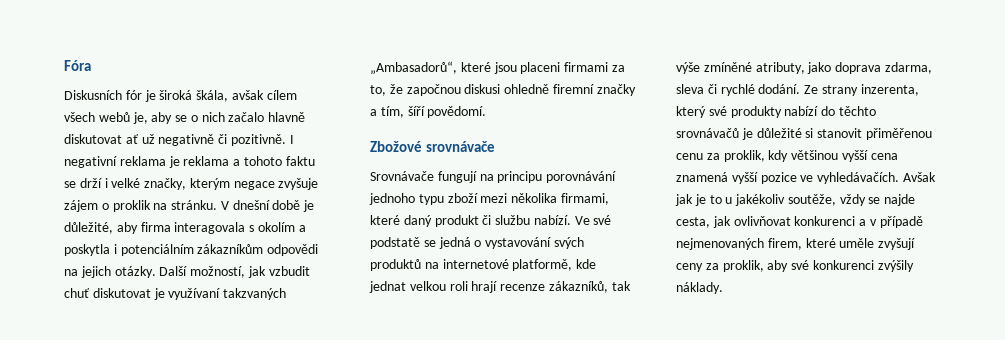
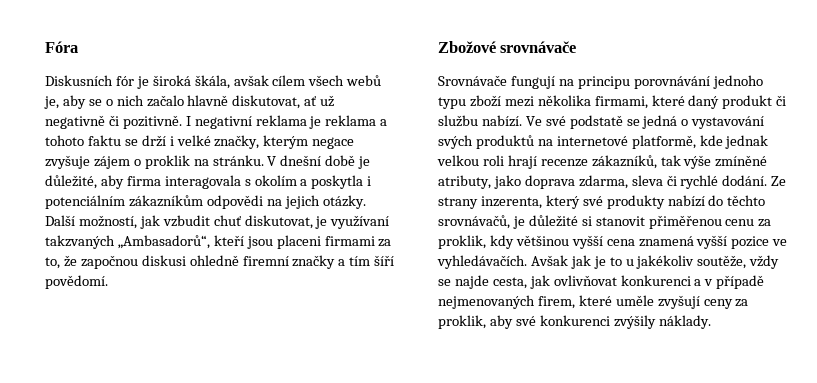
[64,134,122,144] diskutovat -> [232,95,301,109] diskutovat,
[92,288,151,298] diskutovat -> [244,215,313,229] diskutovat,
[460,62,491,72] které -> [213,235,244,246] kteří
[380,106,404,118] tím, -> [349,256,371,266] tím
[369,281,406,293] jednat -> [725,135,769,149] jednak
[676,128,739,138] srovnávačů -> [438,215,510,229] srovnávačů,

